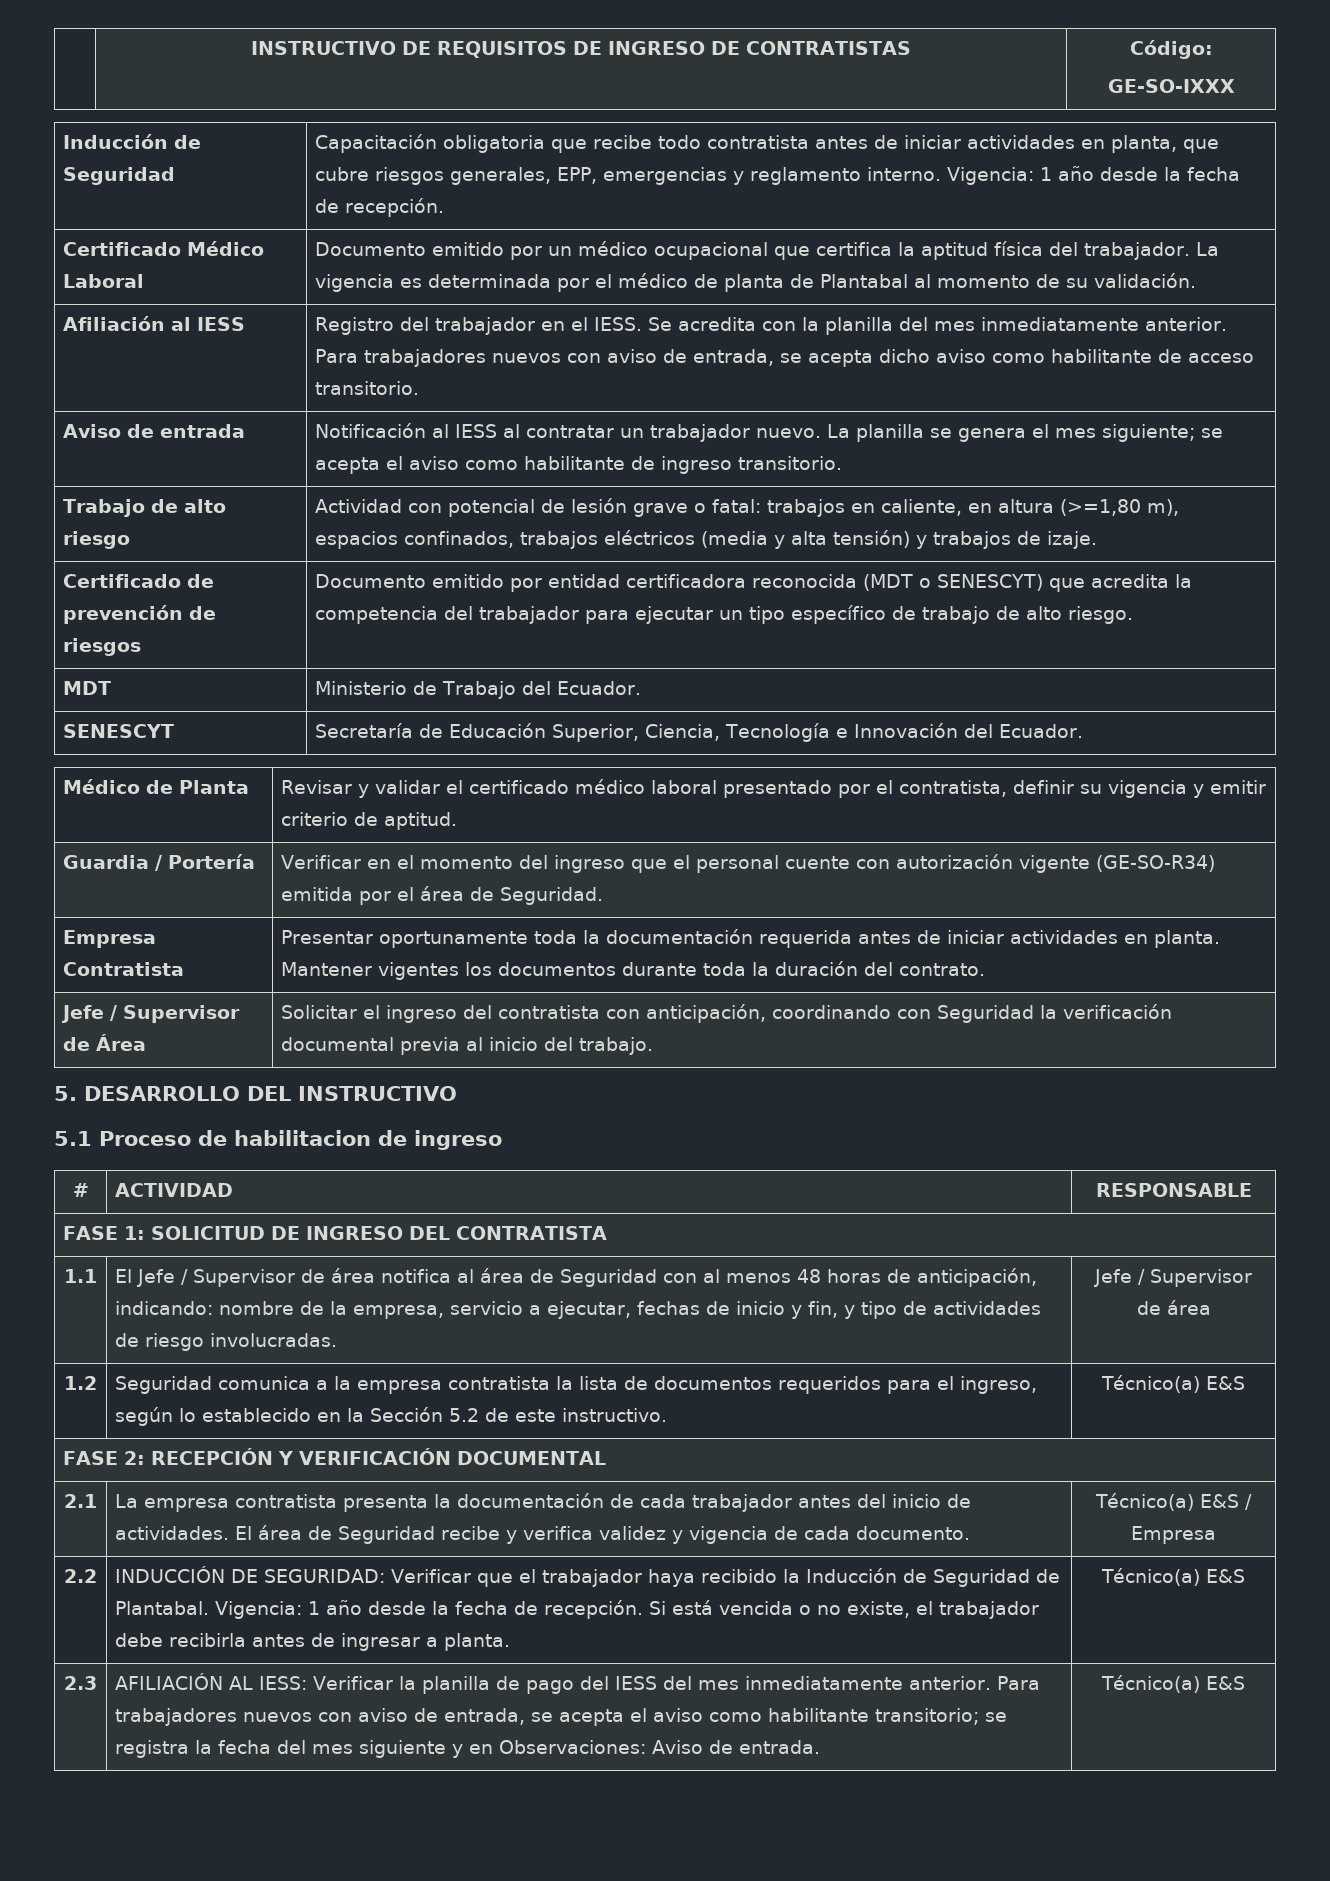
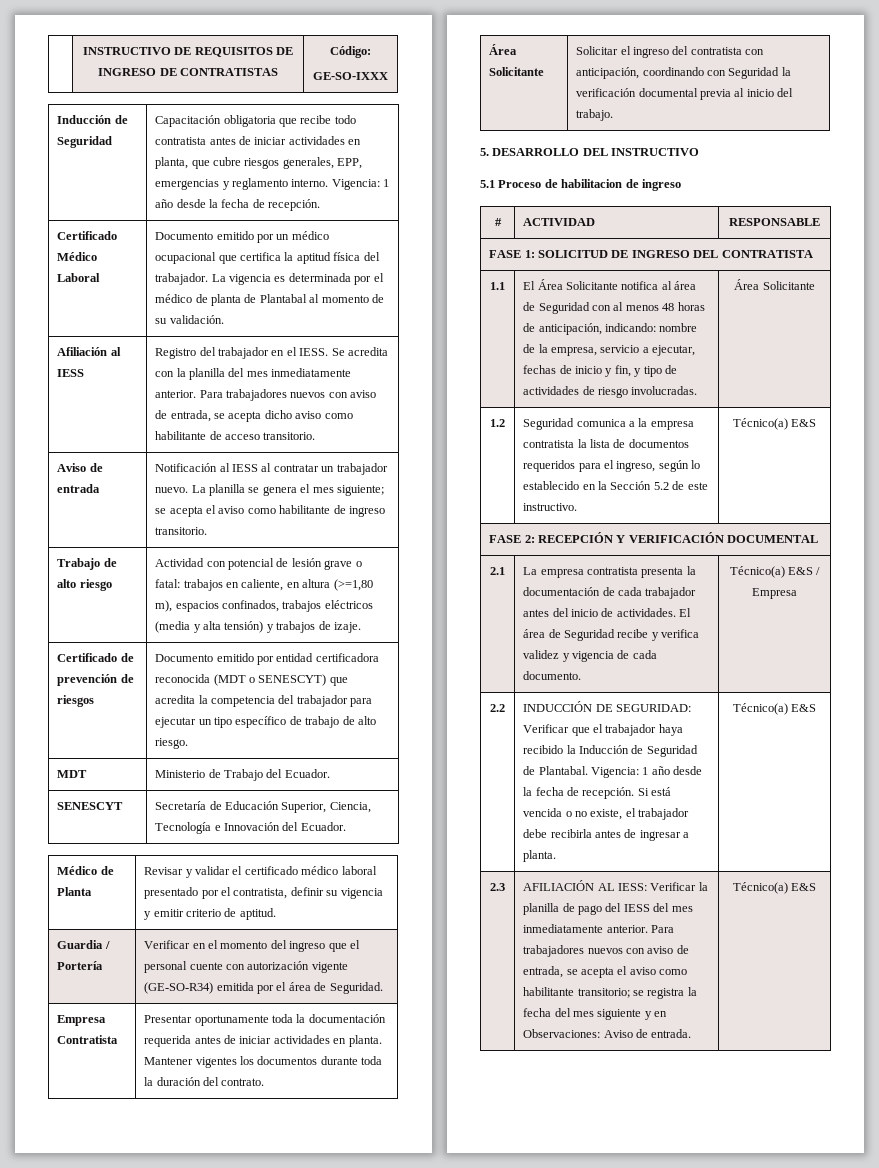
[61,1005,241,1023] [63,1034,147,1051] Jefe / Supervisor de Área -> [489,44,518,55] [489,67,545,76] Área Solicitante
[137,1268,376,1287] Jefe / Supervisor de área -> [537,279,619,290] Área Solicitante
[1094,1269,1252,1287] [1136,1300,1211,1315] Jefe / Supervisor de área -> [734,279,815,290] Área Solicitante

